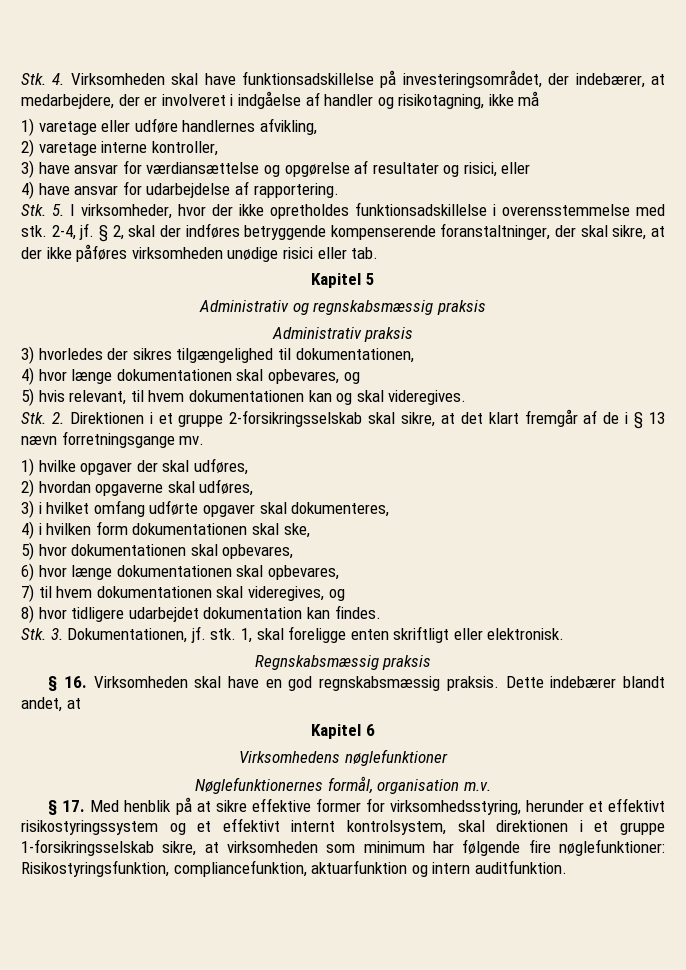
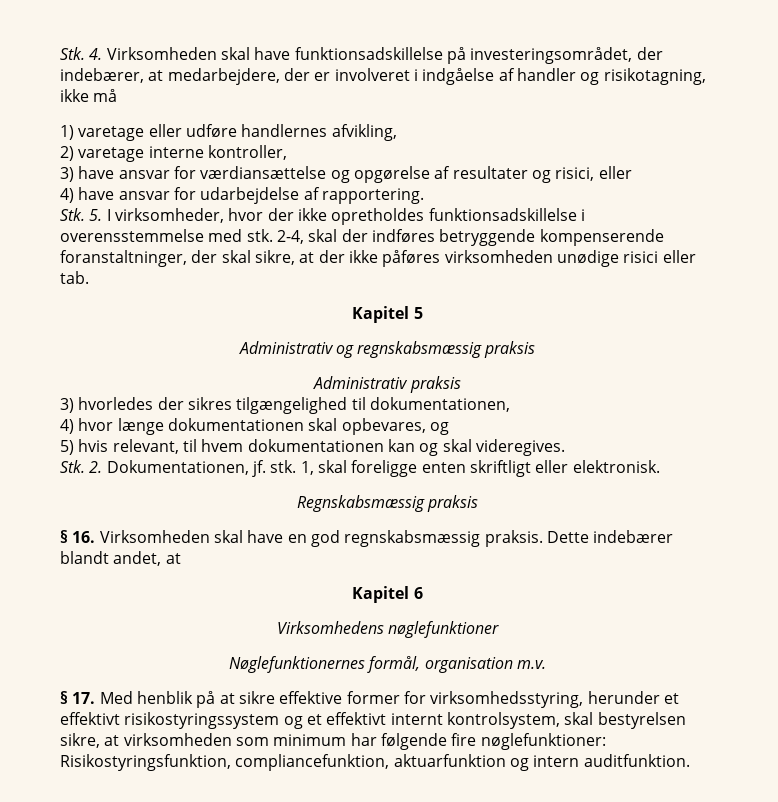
[79,223,124,242] jf. § 2, -> (304, 237) none
[69,409,665,429] [21,431,205,448] [21,458,248,476] [21,479,254,497] [21,500,390,518] [21,521,310,539] [21,542,294,560] [21,563,339,581] [21,584,345,602] [21,605,381,623] [21,628,63,640] Direktionen i et gruppe 2-forsikringsselskab skal sikre, at det klart fremgår af de i § 13 nævn forretningsgange mv. // 1) hvilke opgaver der skal udføres, // 2) hvordan opgaverne skal udføres, // 3) i hvilket omfang udførte opgaver skal dokumenteres, // 4) i hvilken form dokumentationen skal ske, // 5) hvor dokumentationen skal opbevares, // 6) hvor længe dokumentationen skal opbevares, // 7) til hvem dokumentationen skal videregives, og // 8) hvor tidligere udarbejdet dokumentation kan findes. // Stk. 3. -> (103, 467) none
[496,820,666,835] [21,839,154,856] direktionen i et gruppe 1-forsikringsselskab -> [597,712,686,729] bestyrelsen

